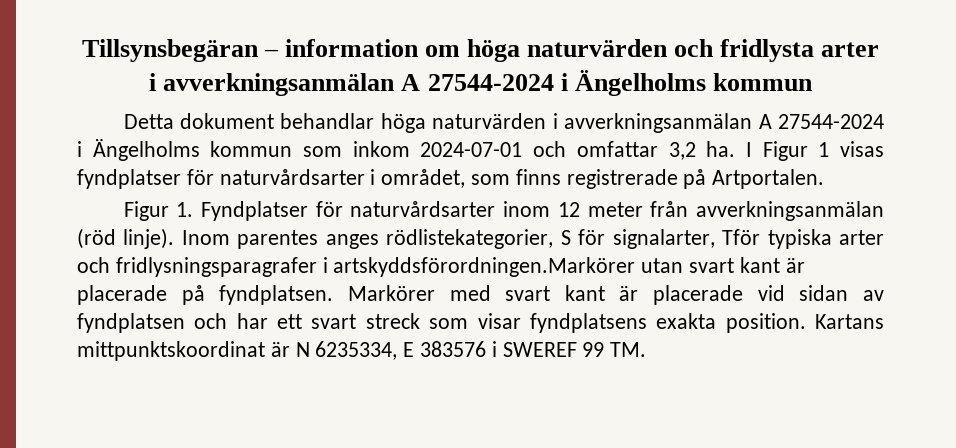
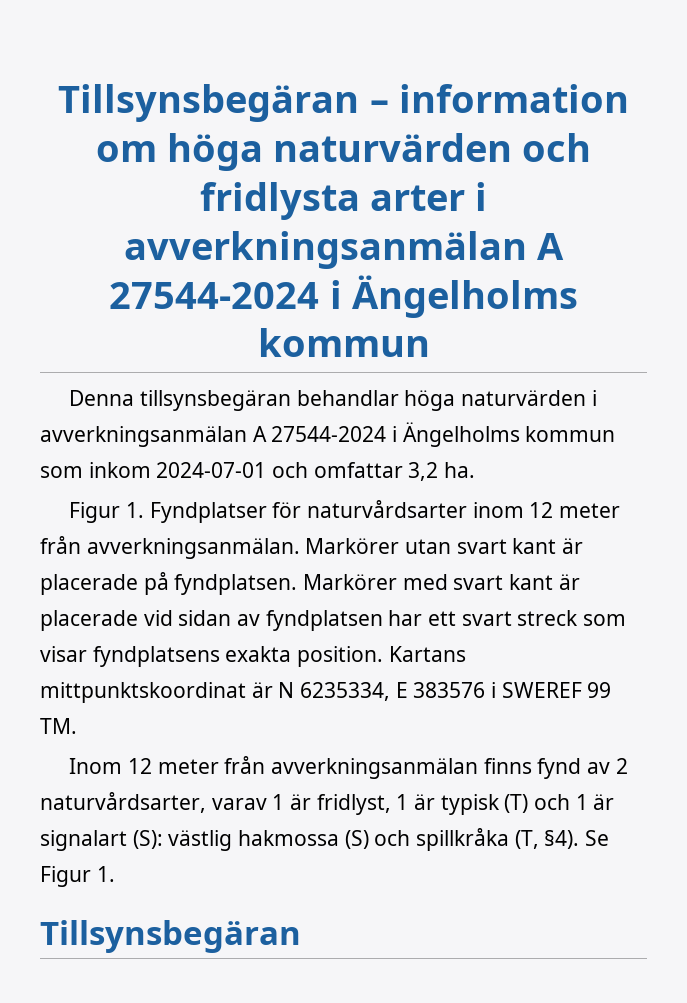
[123,113,274,129] Detta dokument -> [69,390,292,411] Denna tillsynsbegäran
[745,141,885,161] [77,169,825,189] I Figur 1 visas fyndplatser för naturvårdsarter i området, som finns registrerade på Artportalen. -> (476, 470) none
[696,201,885,221] [77,228,885,249] [77,257,636,277] avverkningsanmälan (röd linje). Inom parentes anges rödlistekategorier, S för signalarter, Tför typiska arter och fridlysningsparagrafer i artskyddsförordningen.Markörer -> [86,538,400,559] avverkningsanmälan. Markörer
[194,313,228,329] och -> (383, 620) none
(647, 349) none -> [69,756,628,779] [40,792,615,815] [40,828,610,851] [40,866,115,887] [40,920,301,953] // Inom 12 meter från avverkningsanmälan finns fynd av 2 naturvårdsarter, varav 1 är fridlyst, 1 är typisk (T) och 1 är signalart (S): västlig hakmossa (S) och spillkråka (T, §4). Se Figur 1. // Tillsynsbegäran

